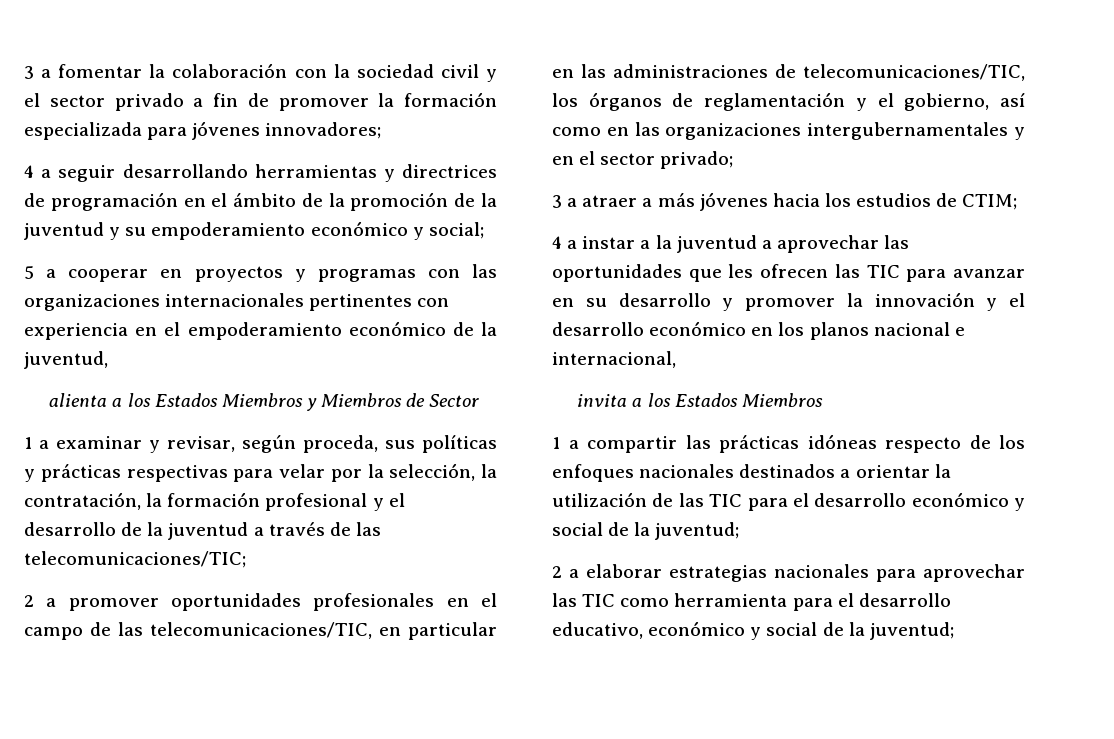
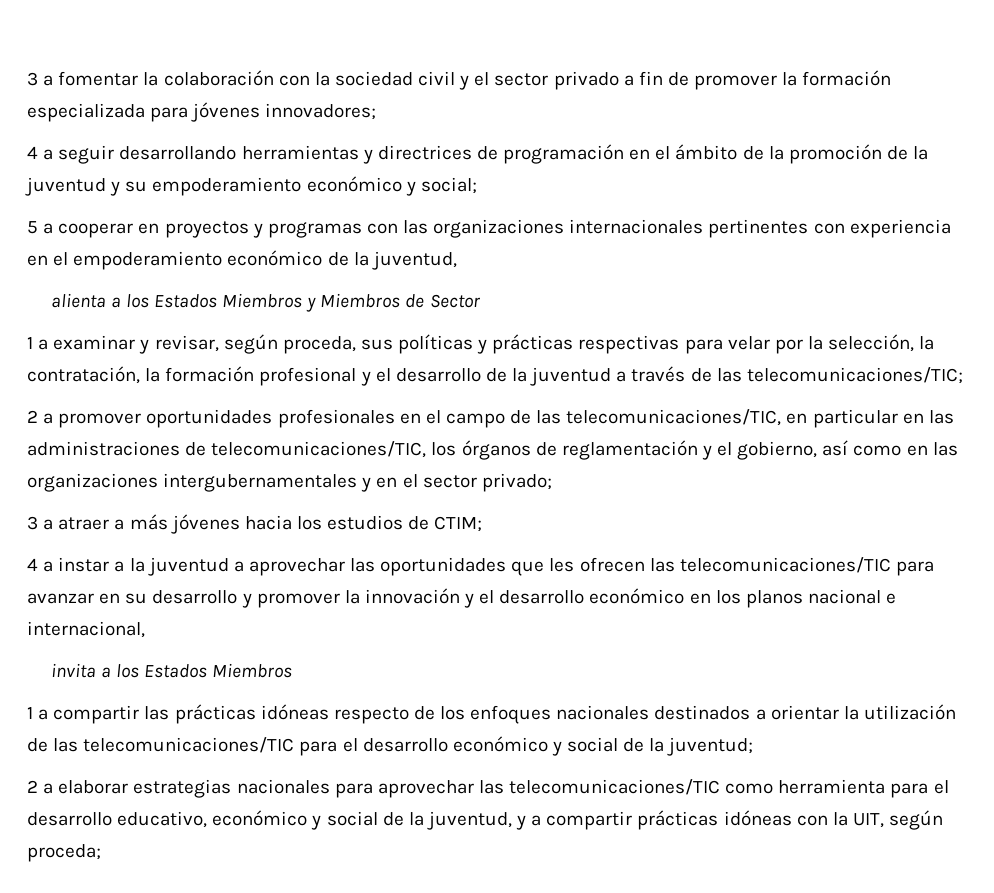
[866,265,900,278] TIC -> [679,557,891,573] telecomunicaciones/TIC
[709,494,743,507] TIC -> [83,737,295,753] telecomunicaciones/TIC
[582,594,616,607] TIC -> [509,779,721,795] telecomunicaciones/TIC
[869,622,954,640] juventud; -> [426,810,944,830] [27,844,101,862] juventud, y a compartir prácticas idóneas con la UIT, según proceda;

